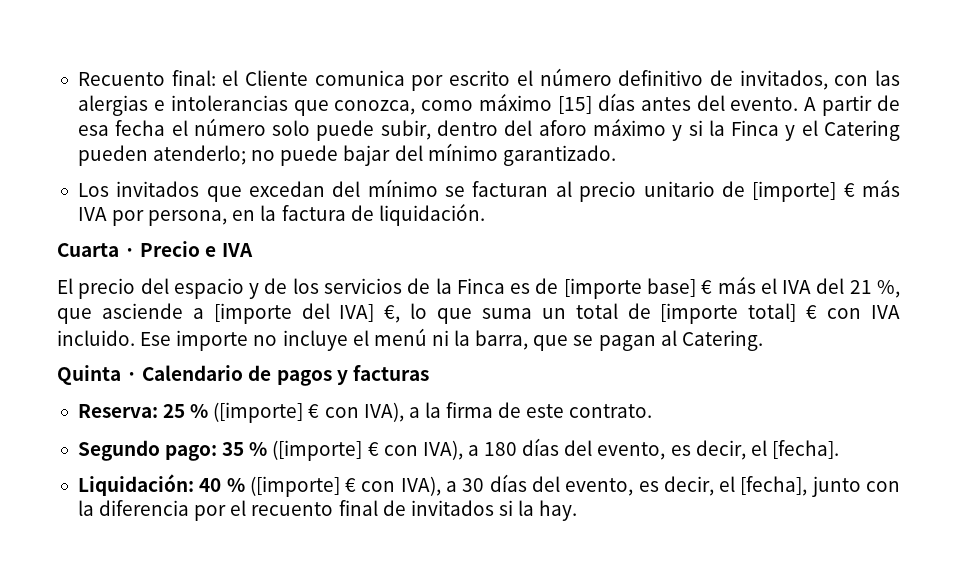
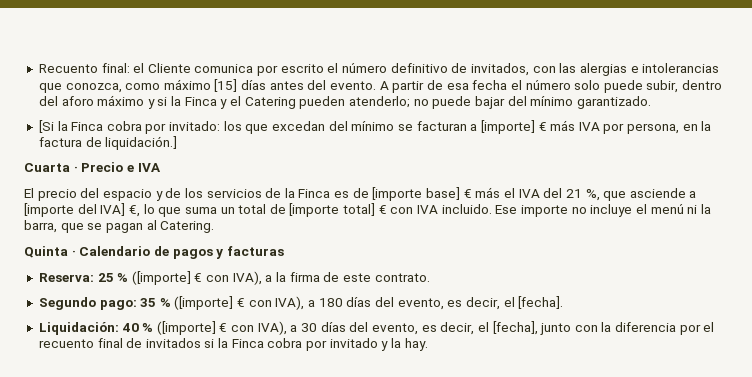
[77,181,200,197] Los invitados -> [38,120,242,134] [Si la Finca cobra por invitado: los
[555,181,745,202] al precio unitario de -> [470,124,478,131] a
[378,204,485,226] liquidación. -> [105,136,178,150] liquidación.]
(535, 508) none -> [231,338,401,351] Finca cobra por invitado y la

